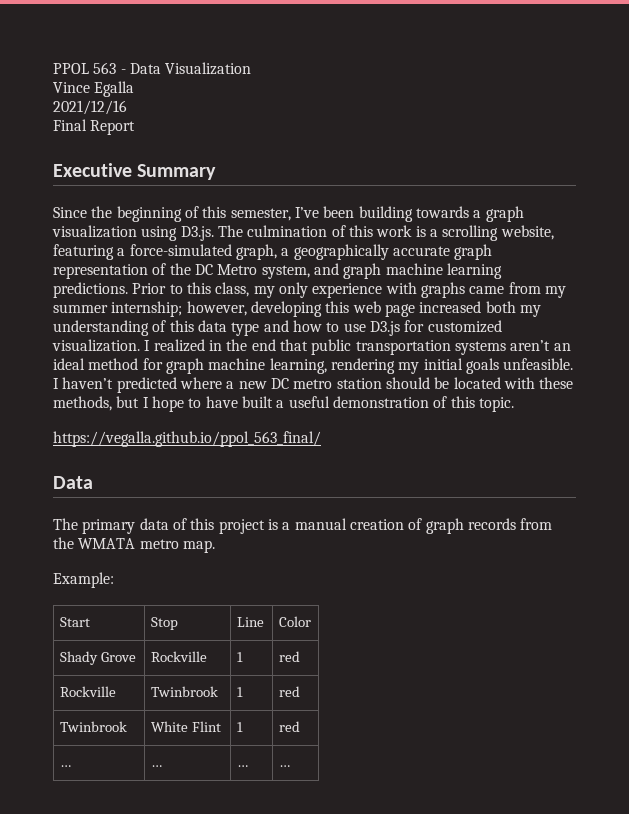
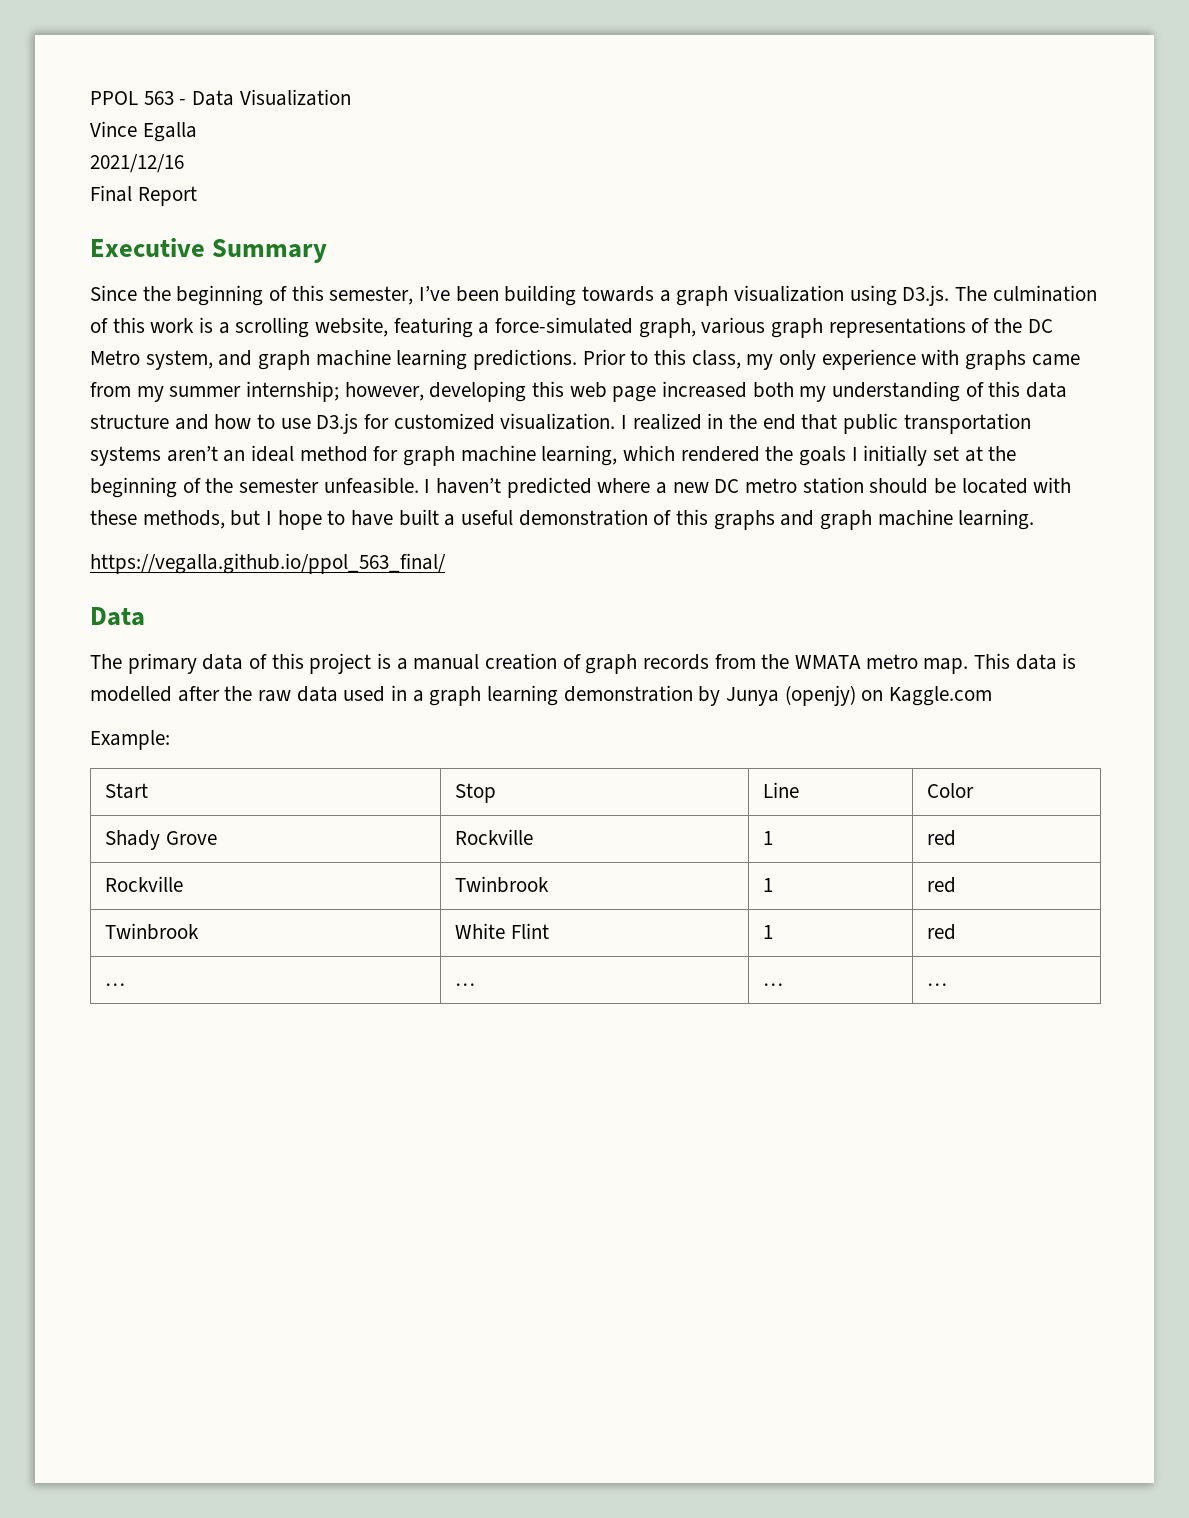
[281,244,493,260] [53,264,148,279] a geographically accurate graph representation -> [701,317,966,338] various graph representations
[231,322,260,336] type -> [90,414,169,429] structure
[330,358,499,374] rendering my initial goals -> [623,445,1017,466] [90,477,320,498] which rendered the goals I initially set at the beginning of the semester
[478,397,514,412] topic. -> [713,509,1035,530] graphs and graph machine learning.
(215, 546) none -> [974,653,1077,670] [90,685,993,706] This data is modelled after the raw data used in a graph learning demonstration by Junya (openjy) on Kaggle.com

